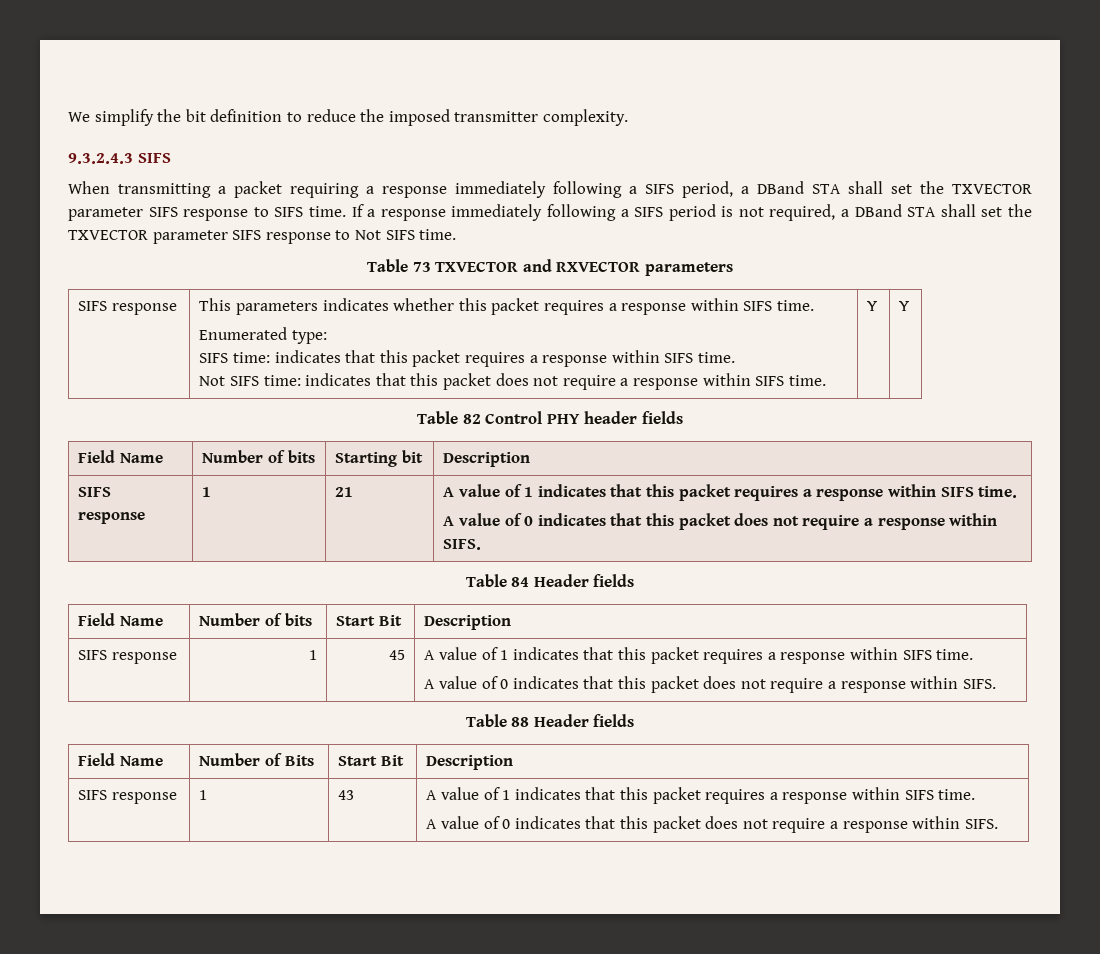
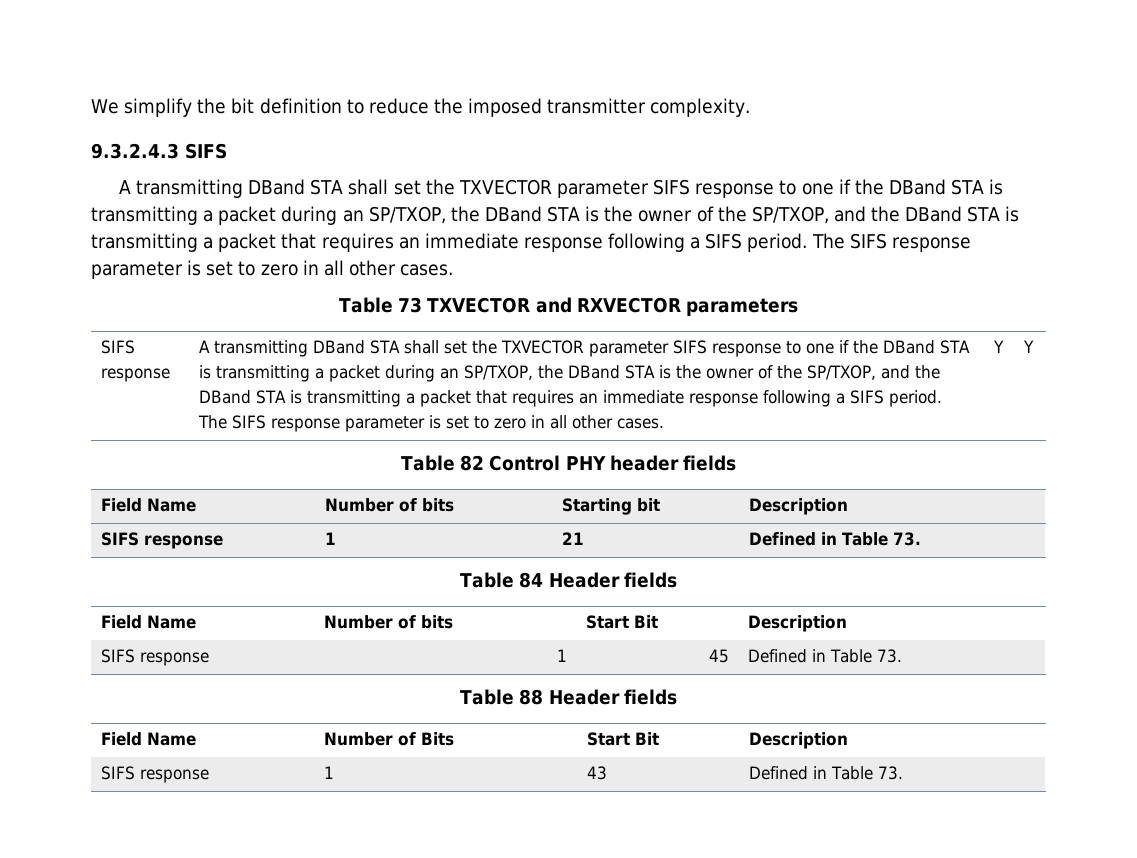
[68,181,749,198] When transmitting a packet requiring a response immediately following a SIFS period, a -> [118,179,244,198] A transmitting
[274,204,1033,221] [68,229,457,244] SIFS time. If a response immediately following a SIFS period is not required, a DBand STA shall set the TXVECTOR parameter SIFS response to Not SIFS time. -> [801,179,1004,195] [91,206,1020,225] [91,233,971,252] [91,260,454,279] one if the DBand STA is transmitting a packet during an SP/TXOP, the DBand STA is the owner of the SP/TXOP, and the DBand STA is transmitting a packet that requires an immediate response following a SIFS period. The SIFS response parameter is set to zero in all other cases.
[199,298,814,315] [199,327,328,344] [199,350,735,367] [199,373,826,390] This parameters indicates whether this packet requires a response within SIFS time. // Enumerated type: // SIFS time: indicates that this packet requires a response within SIFS time. // Not SIFS time: indicates that this packet does not require a response within SIFS time. -> [199,340,971,357] [199,365,941,382] [199,390,943,407] [198,415,665,432] A transmitting DBand STA shall set the TXVECTOR parameter SIFS response to one if the DBand STA is transmitting a packet during an SP/TXOP, the DBand STA is the owner of the SP/TXOP, and the DBand STA is transmitting a packet that requires an immediate response following a SIFS period. The SIFS response parameter is set to zero in all other cases.
[443,484,1018,501] [443,513,998,530] [443,539,482,550] A value of 1 indicates that this packet requires a response within SIFS time. // A value of 0 indicates that this packet does not require a response within SIFS. -> [749,532,922,546] Defined in Table 73.
[424,647,974,664] [424,676,996,693] A value of 1 indicates that this packet requires a response within SIFS time. // A value of 0 indicates that this packet does not require a response within SIFS. -> [748,649,903,663] Defined in Table 73.
[426,787,976,804] [426,816,998,833] A value of 1 indicates that this packet requires a response within SIFS time. // A value of 0 indicates that this packet does not require a response within SIFS. -> [749,766,904,780] Defined in Table 73.

